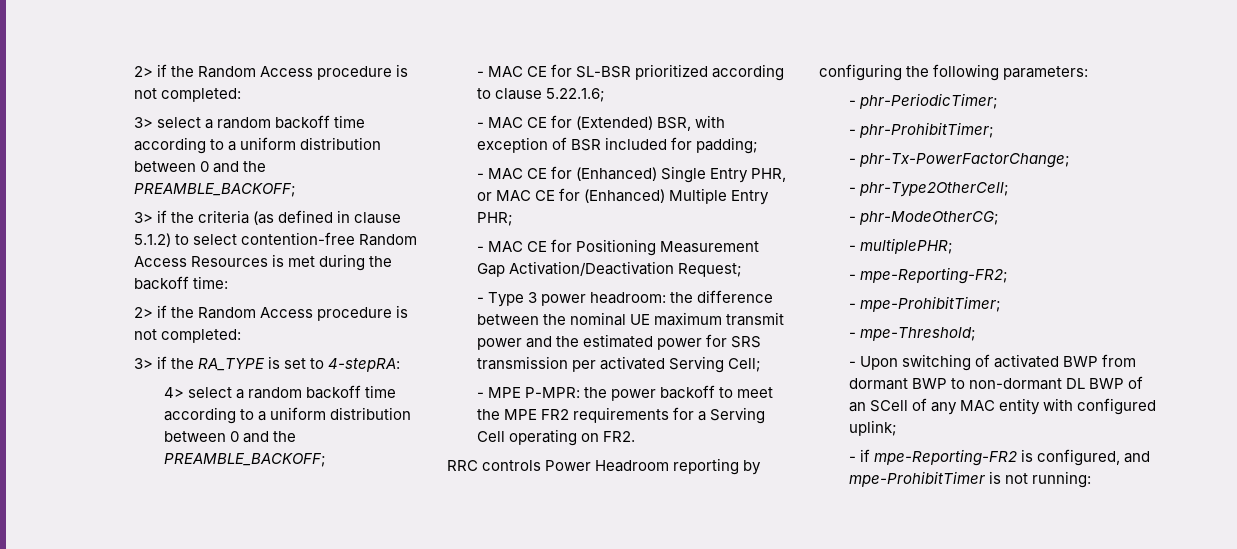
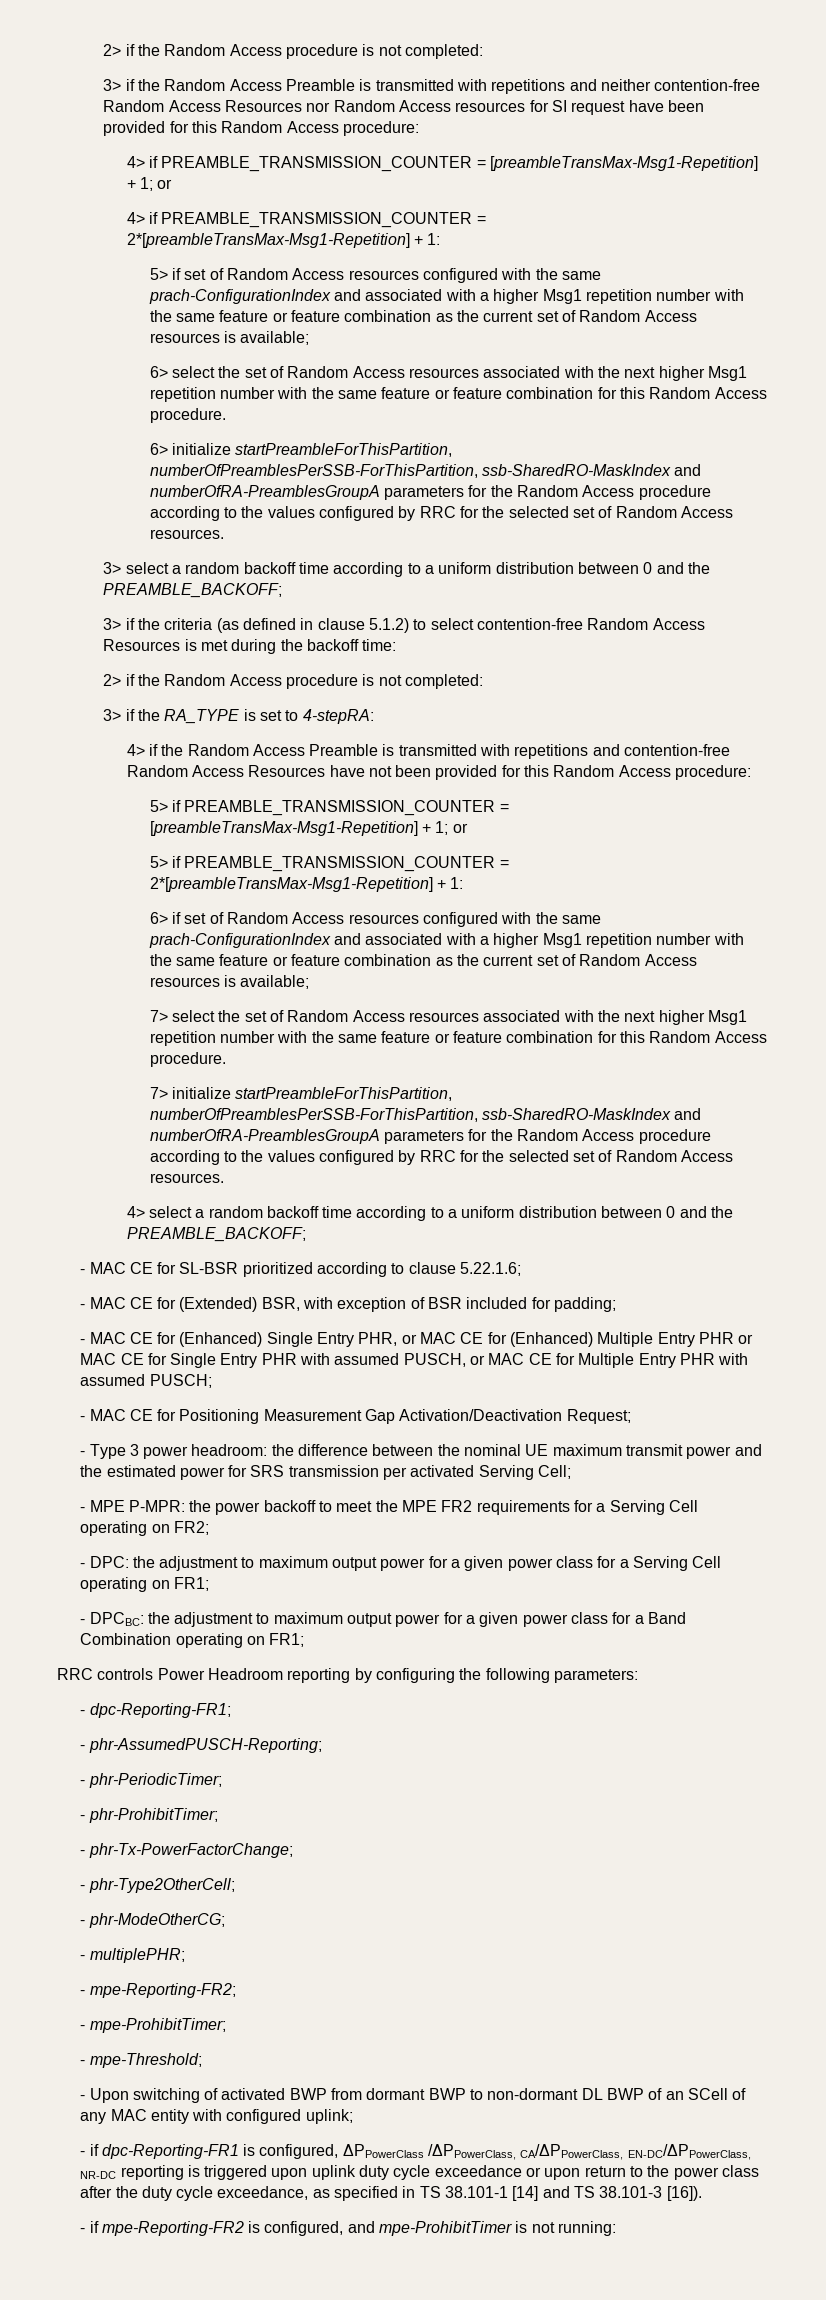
[134,64,409,80] [134,88,242,102] 2> if the Random Access procedure is not completed: -> [103,44,483,59] [103,79,761,94] [103,100,704,115] [103,121,419,136] [126,156,758,172] [126,177,173,191] [126,212,486,228] [126,233,441,248] [149,268,601,283] [148,289,744,304] [149,310,697,322] [149,331,310,345] [149,366,747,381] [149,387,767,402] [149,408,226,423] [149,443,453,457] [149,464,702,478] [149,485,711,500] [149,506,733,521] [149,529,224,539] 2> if the Random Access procedure is not completed: // 3> if the Random Access Preamble is transmitted with repetitions and neither contention-free Random Access Resources nor Random Access resources for SI request have been provided for this Random Access procedure: // 4> if PREAMBLE_TRANSMISSION_COUNTER = [preambleTransMax-Msg1-Repetition] + 1; or // 4> if PREAMBLE_TRANSMISSION_COUNTER = 2*[preambleTransMax-Msg1-Repetition] + 1: // 5> if set of Random Access resources configured with the same prach-ConfigurationIndex and associated with a higher Msg1 repetition number with the same feature or feature combination as the current set of Random Access resources is available; // 6> select the set of Random Access resources associated with the next higher Msg1 repetition number with the same feature or feature combination for this Random Access procedure. // 6> initialize startPreambleForThisPartition, numberOfPreamblesPerSSB-ForThisPartition, ssb-SharedRO-MaskIndex and numberOfRA-PreamblesGroupA parameters for the Random Access procedure according to the values configured by RRC for the selected set of Random Access resources.
(401, 365) none -> [126,744,731,759] [126,765,752,780] [149,800,509,816] [149,821,468,836] [149,856,509,872] [149,877,464,892] [149,912,601,927] [148,933,744,948] [149,954,697,966] [149,975,310,989] [149,1010,747,1025] [149,1031,767,1046] [149,1052,226,1067] [149,1087,453,1101] [149,1108,702,1122] [149,1129,711,1144] [149,1150,733,1165] [149,1173,224,1183] // 4> if the Random Access Preamble is transmitted with repetitions and contention-free Random Access Resources have not been provided for this Random Access procedure: // 5> if PREAMBLE_TRANSMISSION_COUNTER = [preambleTransMax-Msg1-Repetition] + 1; or // 5> if PREAMBLE_TRANSMISSION_COUNTER = 2*[preambleTransMax-Msg1-Repetition] + 1: // 6> if set of Random Access resources configured with the same prach-ConfigurationIndex and associated with a higher Msg1 repetition number with the same feature or feature combination as the current set of Random Access resources is available; // 7> select the set of Random Access resources associated with the next higher Msg1 repetition number with the same feature or feature combination for this Random Access procedure. // 7> initialize startPreambleForThisPartition, numberOfPreamblesPerSSB-ForThisPartition, ssb-SharedRO-MaskIndex and numberOfRA-PreamblesGroupA parameters for the Random Access procedure according to the values configured by RRC for the selected set of Random Access resources.
[476,212,513,226] PHR; -> [698,1332,754,1344] [80,1353,749,1368] [80,1374,212,1388] PHR or MAC CE for Single Entry PHR with assumed PUSCH, or MAC CE for Multiple Entry PHR with assumed PUSCH;
[602,431,635,442] FR2. -> [173,1521,209,1535] [80,1556,722,1571] [80,1577,209,1592] [80,1612,686,1627] [80,1633,305,1648] FR2; // - DPC: the adjustment to maximum output power for a given power class for a Serving Cell operating on FR1; // - DPCBC: the adjustment to maximum output power for a given power class for a Band Combination operating on FR1;
(1089, 73) none -> [80,1703,231,1718] [80,1738,322,1753] // - dpc-Reporting-FR1; // - phr-AssumedPUSCH-Reporting;
(897, 428) none -> [80,2144,751,2160] [80,2165,759,2180] [80,2186,702,2201] // - if dpc-Reporting-FR1 is configured, ΔPPowerClass /ΔPPowerClass, CA/ΔPPowerClass, EN-DC/ΔPPowerClass, NR-DC reporting is triggered upon uplink duty cycle exceedance or upon return to the power class after the duty cycle exceedance, as specified in TS 38.101-1 [14] and TS 38.101-3 [16]).

